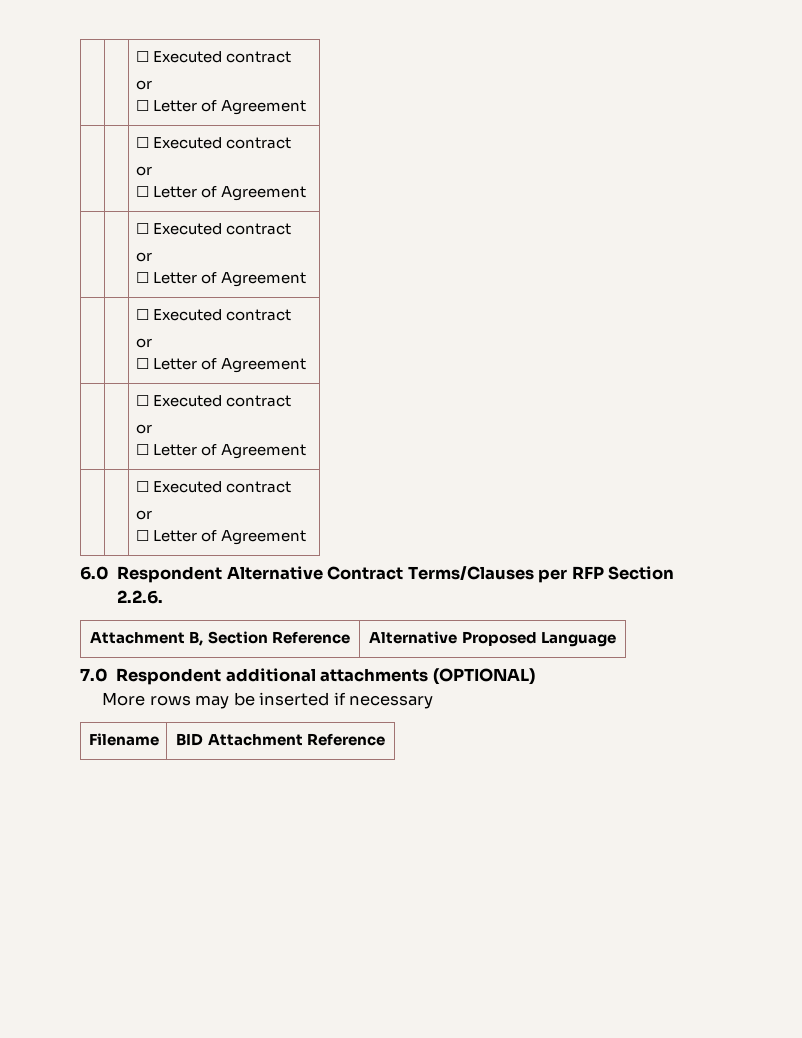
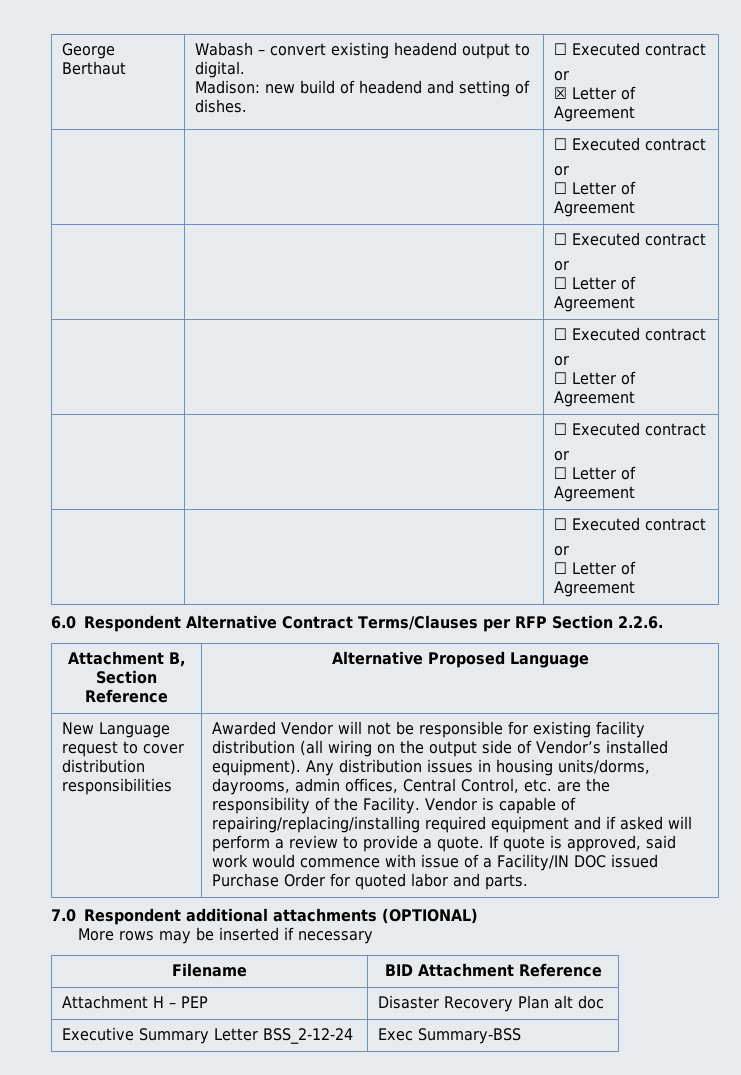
[135,51,292,63] [135,80,152,90] [135,100,149,111] | | ☐ Executed contract // or // ☐ -> [62,43,116,59] [62,61,127,75] [195,42,531,59] [195,61,246,78] [195,80,531,97] [195,99,248,113] [554,42,707,56] [554,71,570,81] [554,87,568,99] George Berthaut | Wabash – convert existing headend output to digital. // Madison: new build of headend and setting of dishes. | ☐ Executed contract // or // ☒
(616, 639) none -> [62,722,171,738] [62,741,185,757] [62,759,146,773] [62,778,173,795] [212,721,646,738] [212,740,669,757] [212,759,651,776] [212,778,611,795] [212,797,577,814] [212,816,693,833] [212,835,677,852] [212,854,659,871] [212,873,529,890] // New Language request to cover distribution responsibilities | Awarded Vendor will not be responsible for existing facility distribution (all wiring on the output side of Vendor’s installed equipment). Any distribution issues in housing units/dorms, dayrooms, admin offices, Central Control, etc. are the responsibility of the Facility. Vendor is capable of repairing/replacing/installing required equipment and if asked will perform a review to provide a quote. If quote is approved, said work would commence with issue of a Facility/IN DOC issued Purchase Order for quoted labor and parts.
(385, 739) none -> [62,995,209,1009] [378,995,605,1012] [62,1027,354,1044] [378,1028,522,1044] // Attachment H – PEP | Disaster Recovery Plan alt doc // Executive Summary Letter BSS_2-12-24 | Exec Summary-BSS

